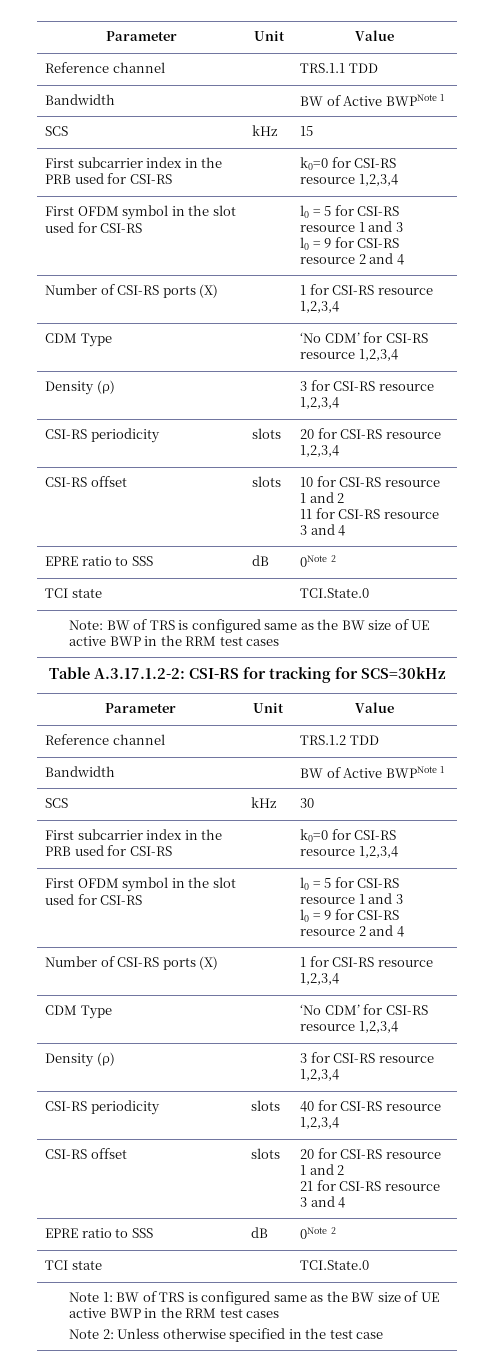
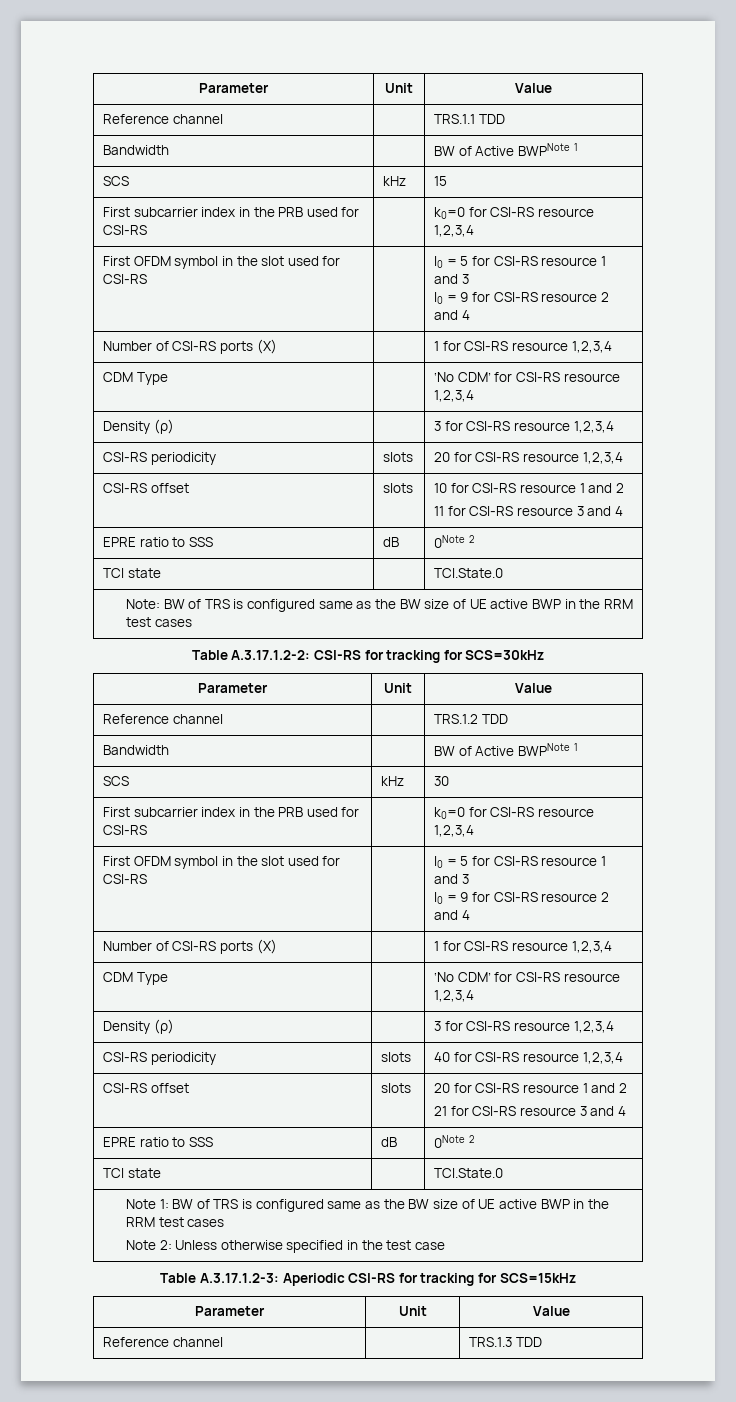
(384, 1335) none -> [160,1273,576,1286] [195,1306,265,1316] [398,1306,427,1316] [532,1306,570,1316] [102,1337,223,1347] [468,1337,542,1347] // Table A.3.17.1.2-3: Aperiodic CSI-RS for tracking for SCS=15kHz // Parameter | Unit | Value // Reference channel | | TRS.1.3 TDD

